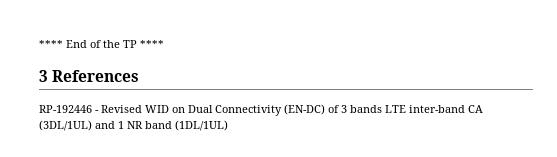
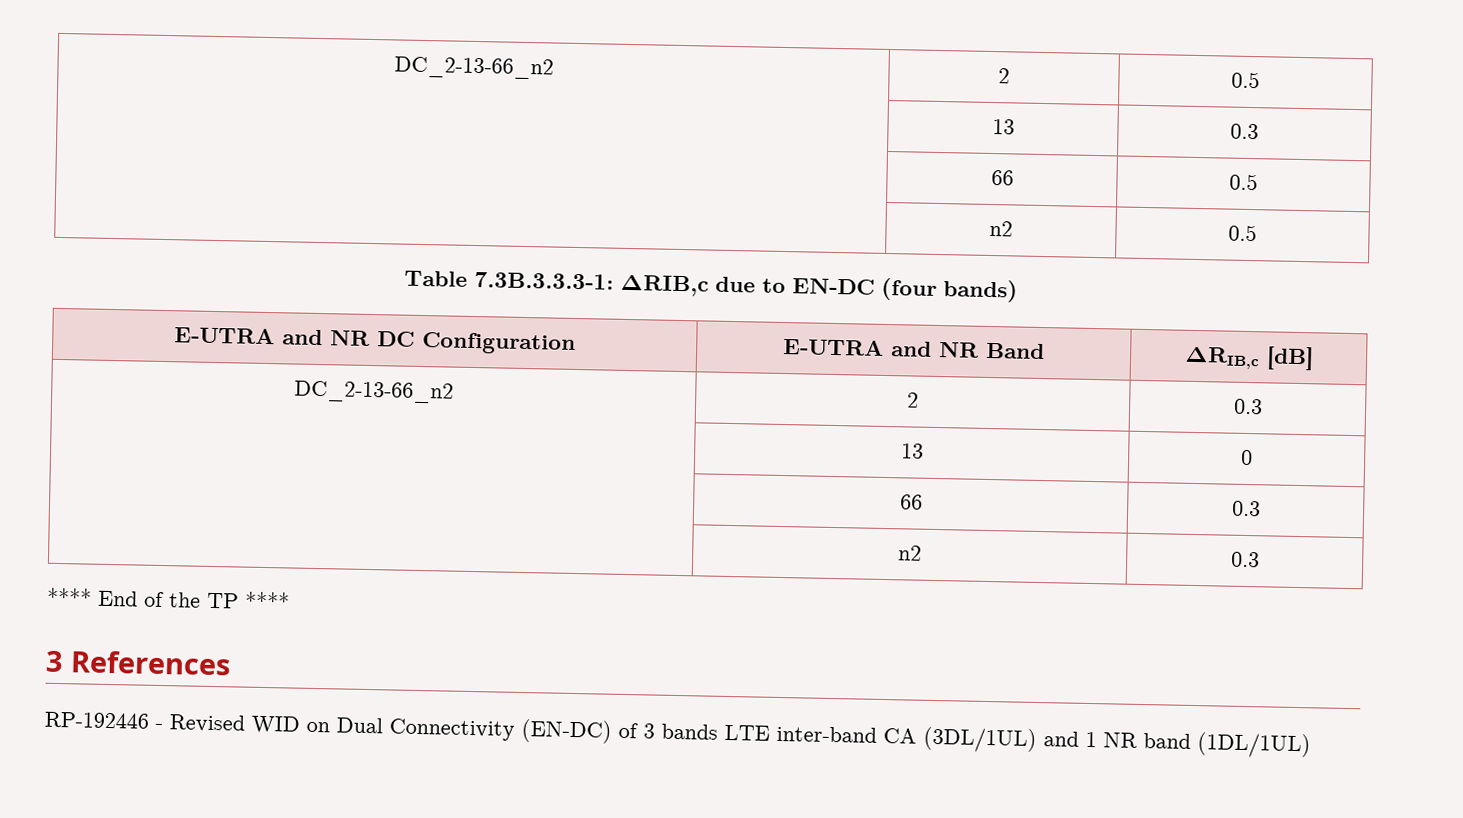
(39, 44) none -> [393,56,554,80] [998,68,1010,84] [1231,71,1260,89] [991,118,1015,135] [1230,123,1259,140] [990,169,1014,186] [1229,173,1258,191] [989,220,1013,237] [1228,224,1257,242] [404,270,1018,303] [174,327,576,355] [783,338,1045,360] [1183,346,1314,371] [294,380,454,404] [907,392,919,408] [1233,398,1263,415] [900,443,924,459] [1241,449,1253,466] [899,494,923,510] [1231,500,1261,517] [898,545,922,561] [1230,551,1260,568] DC_2-13-66_n2 | 2 | 0.5 // | 13 | 0.3 // | 66 | 0.5 // | n2 | 0.5 // Table 7.3B.3.3.3-1: ΔRIB,c due to EN-DC (four bands) // E-UTRA and NR DC Configuration | E-UTRA and NR Band | ΔRIB,c [dB] // DC_2-13-66_n2 | 2 | 0.3 // | 13 | 0 // | 66 | 0.3 // | n2 | 0.3 //

